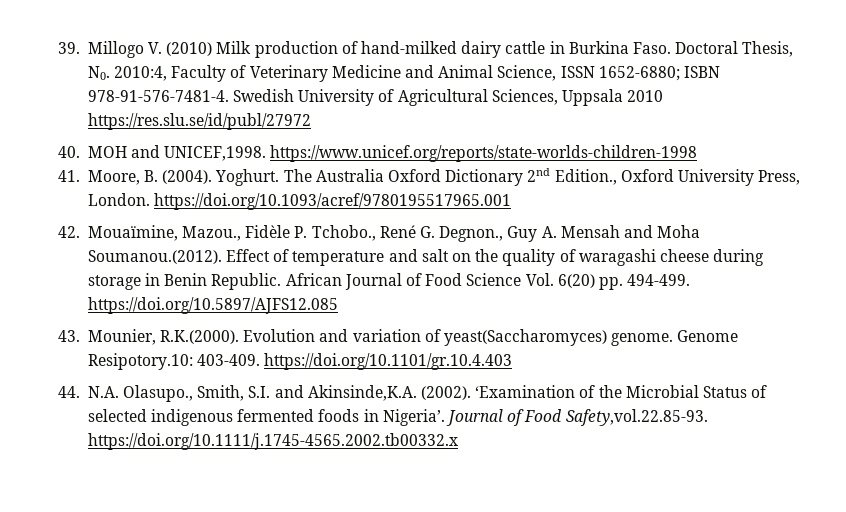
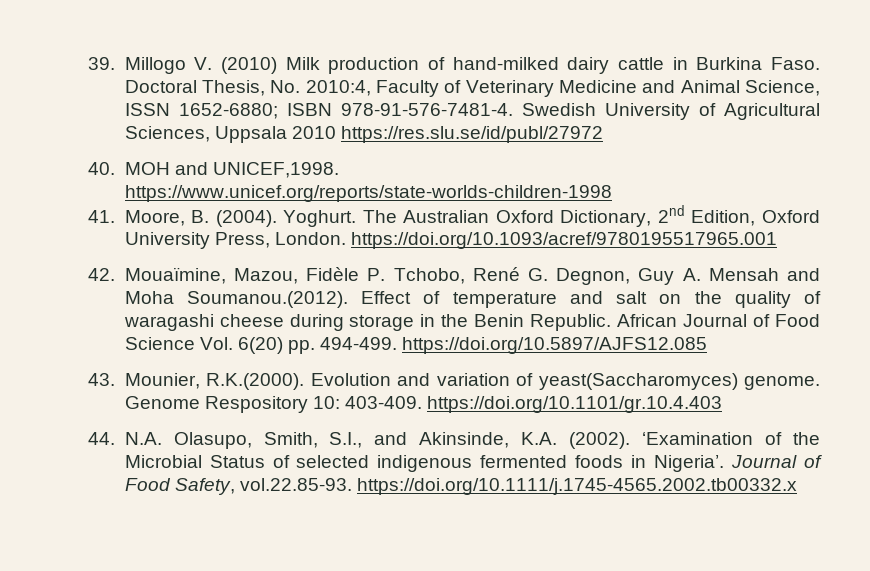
[87,66,110,80] N0. -> [270,80,301,93] No.
[315,168,617,186] Australia Oxford Dictionary 2nd Edition., -> [403,205,756,227] Australian Oxford Dictionary, 2nd Edition,
[182,226,242,241] Mazou., -> [233,268,298,284] Mazou,
[311,225,376,241] Tchobo., -> [393,268,465,284] Tchobo,
[439,226,504,242] Degnon., -> [556,268,631,285] Degnon,
(161, 279) none -> [441,314,469,327] the
[87,353,193,370] Resipotory.10: -> [204,396,340,413] Respository 10:
[123,385,417,402] Olasupo., Smith, S.I. and Akinsinde,K.A. -> [173,432,558,449] Olasupo, Smith, S.I., and Akinsinde, K.A.
[565,409,708,426] Safety,vol.22.85-93. -> [174,478,352,495] Safety, vol.22.85-93.

